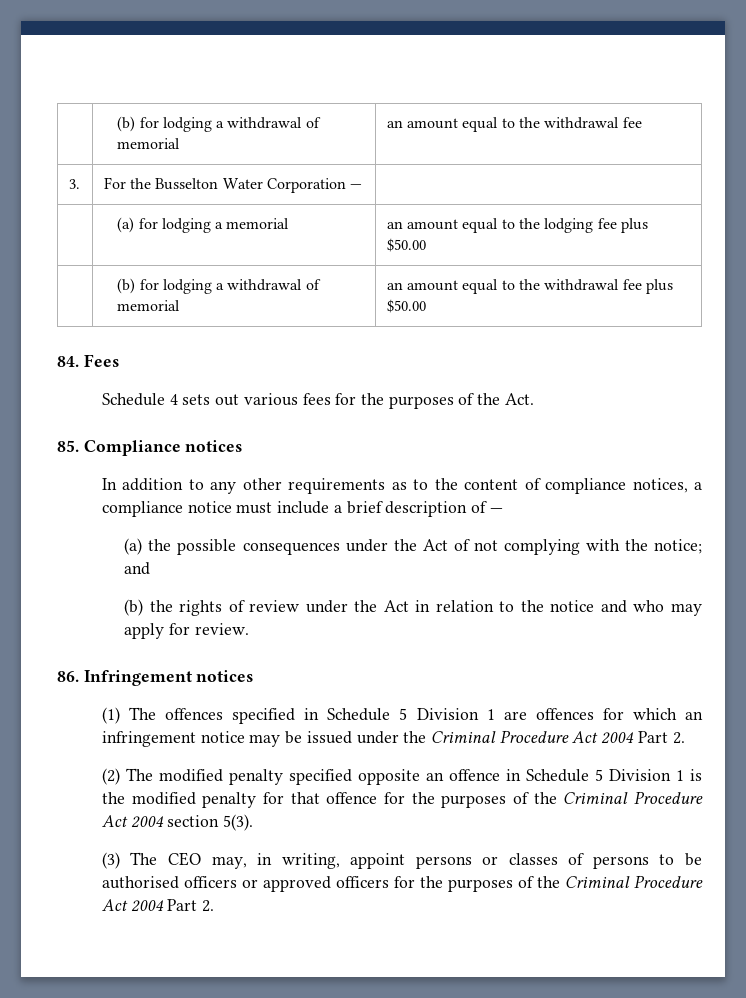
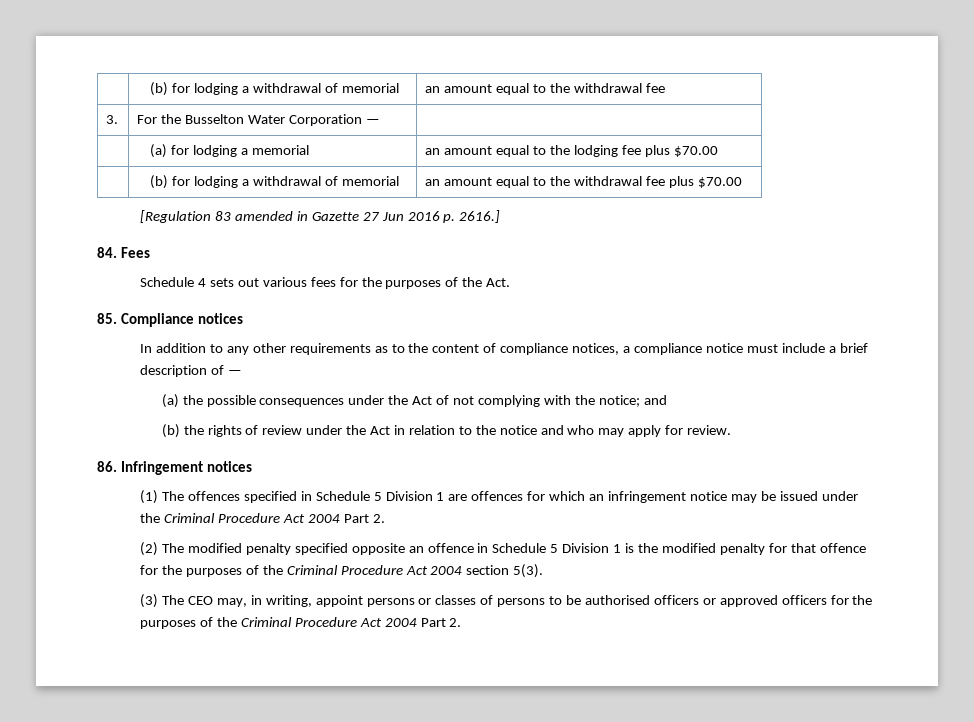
[386,238,426,252] $50.00 -> [673,146,718,157] $70.00
[386,299,426,313] $50.00 -> [697,177,742,188] [140,210,501,223] $70.00 // [Regulation 83 amended in Gazette 27 Jun 2016 p. 2616.]

